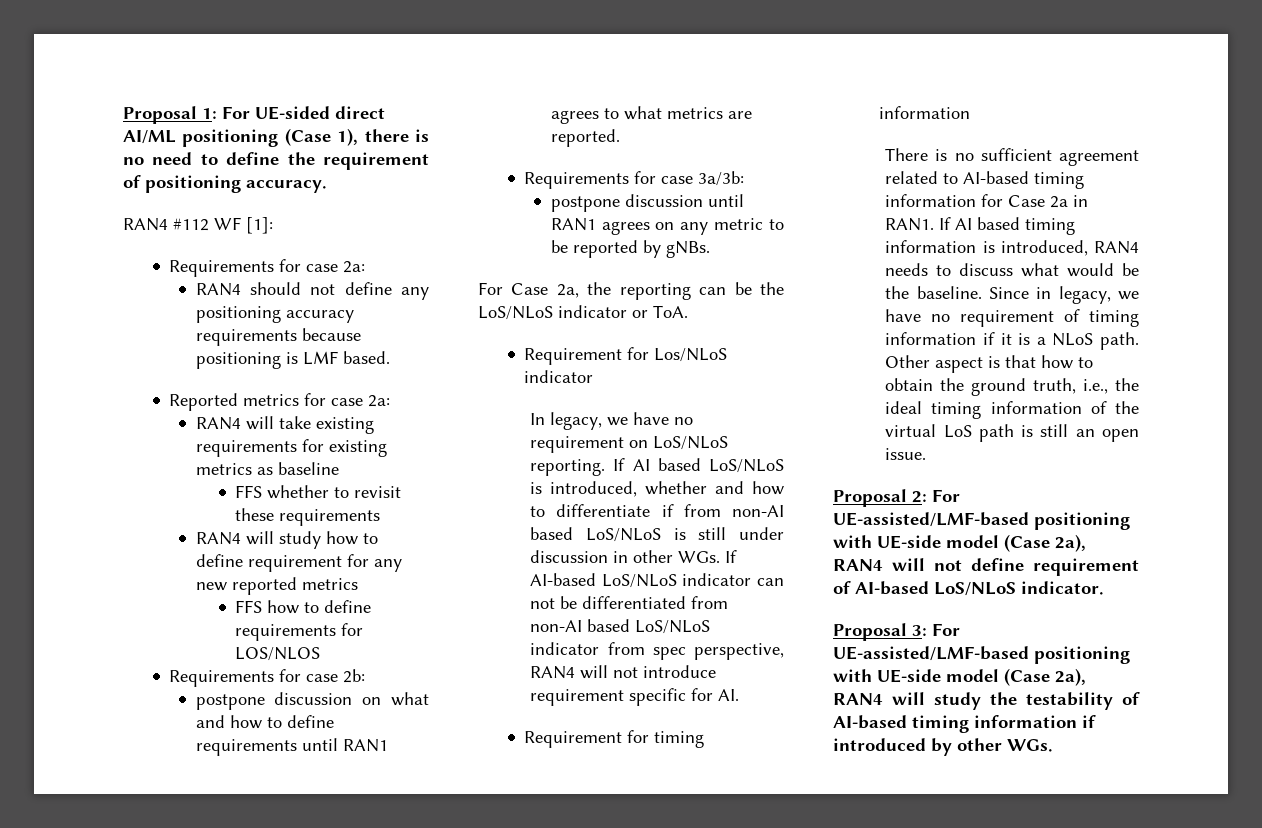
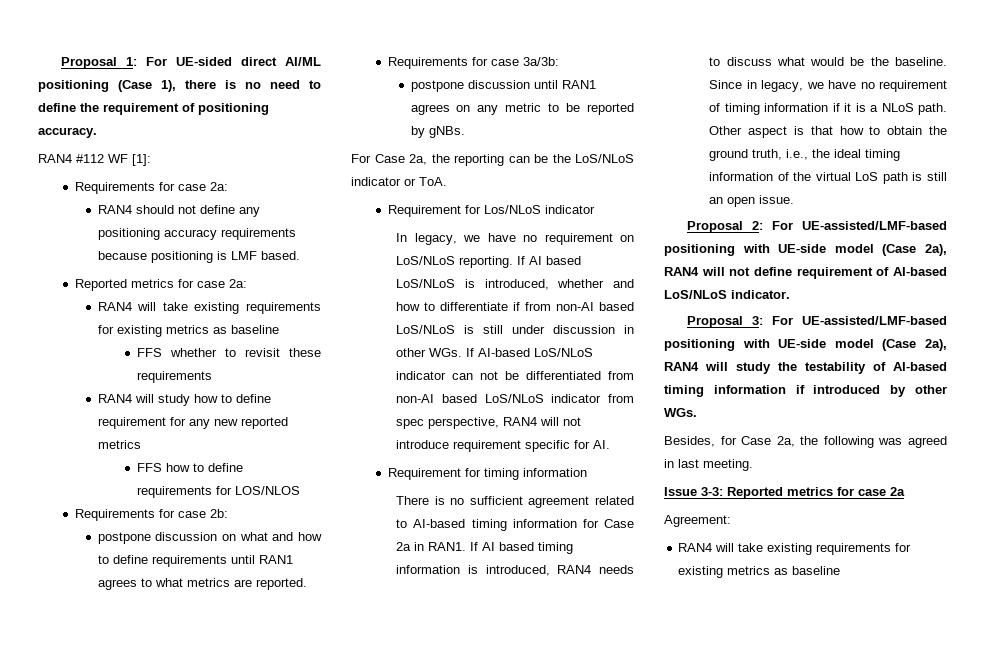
(1053, 745) none -> [664,436,947,448] [664,459,753,471] [664,487,905,499] [664,515,731,527] [678,543,912,555] [678,566,841,578] // Besides, for Case 2a, the following was agreed in last meeting. // Issue 3-3: Reported metrics for case 2a // Agreement: // RAN4 will take existing requirements for existing metrics as baseline

